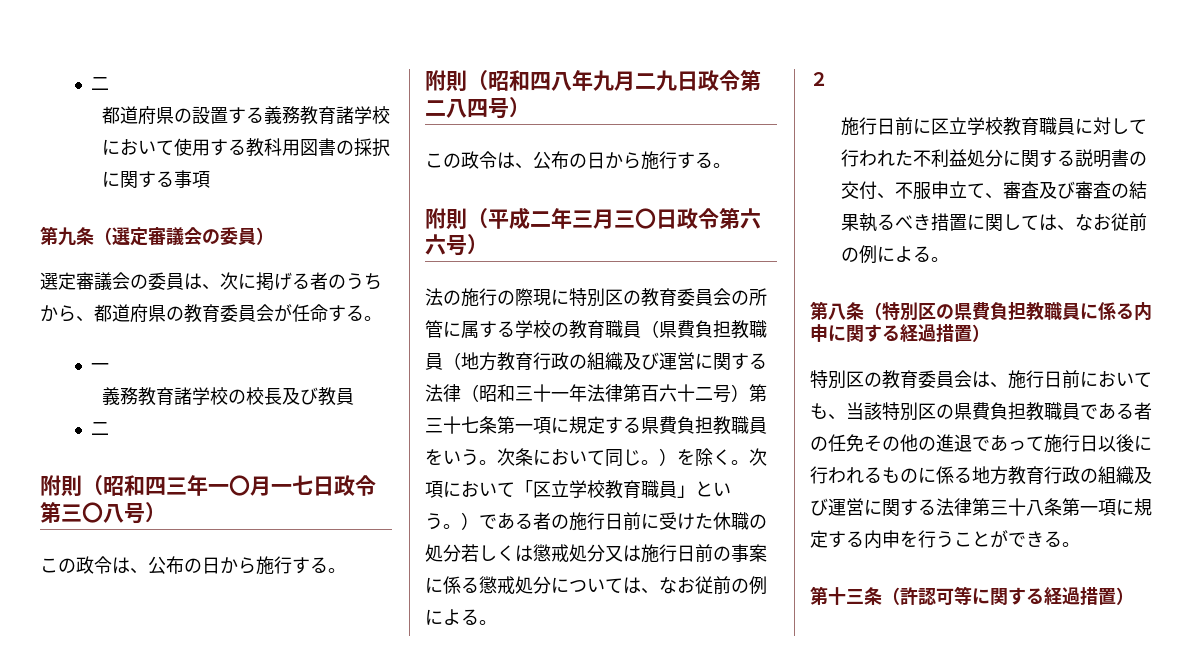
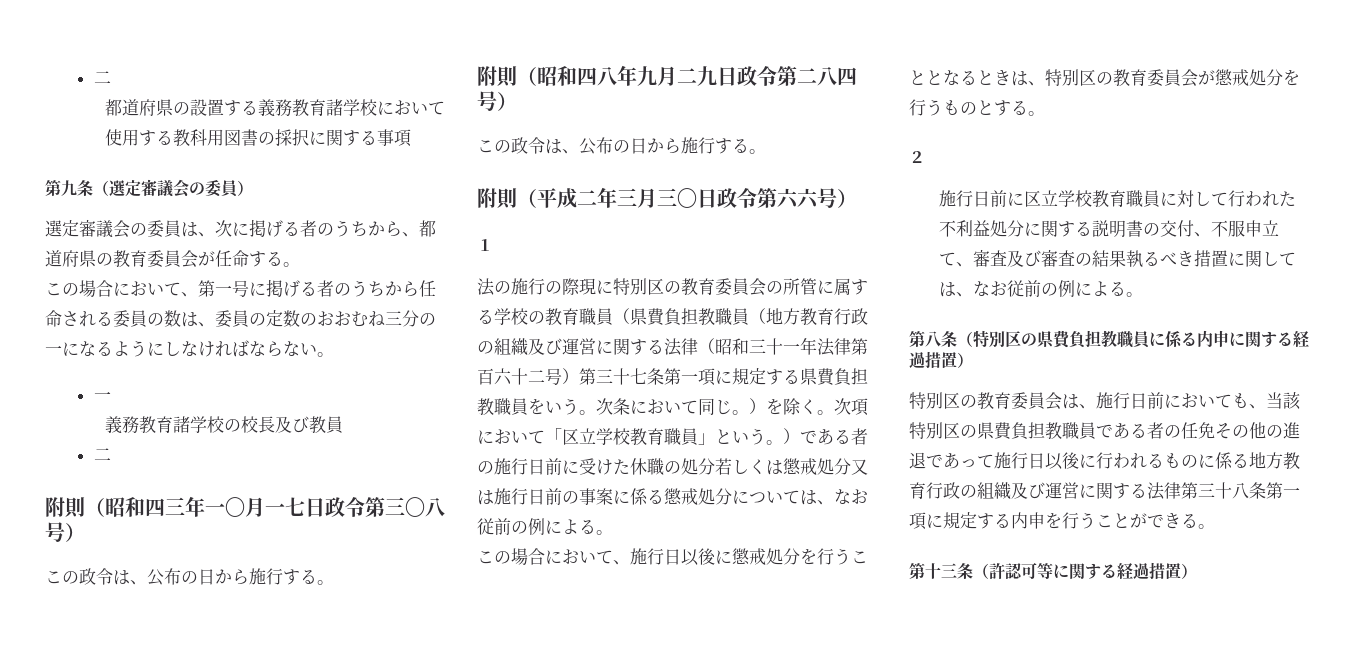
(382, 318) none -> [45,279,436,297] [45,310,436,328] [45,340,334,357] // この場合において、第一号に掲げる者のうちから任命される委員の数は、委員の定数のおおむね三分の一になるようにしなければならない。
(488, 244) none -> [477,239,493,251] // １
(497, 622) none -> [477,548,868,566] [909,69,1300,87] [909,99,1045,116] // この場合において、施行日以後に懲戒処分を行うこととなるときは、特別区の教育委員会が懲戒処分を行うものとする。

